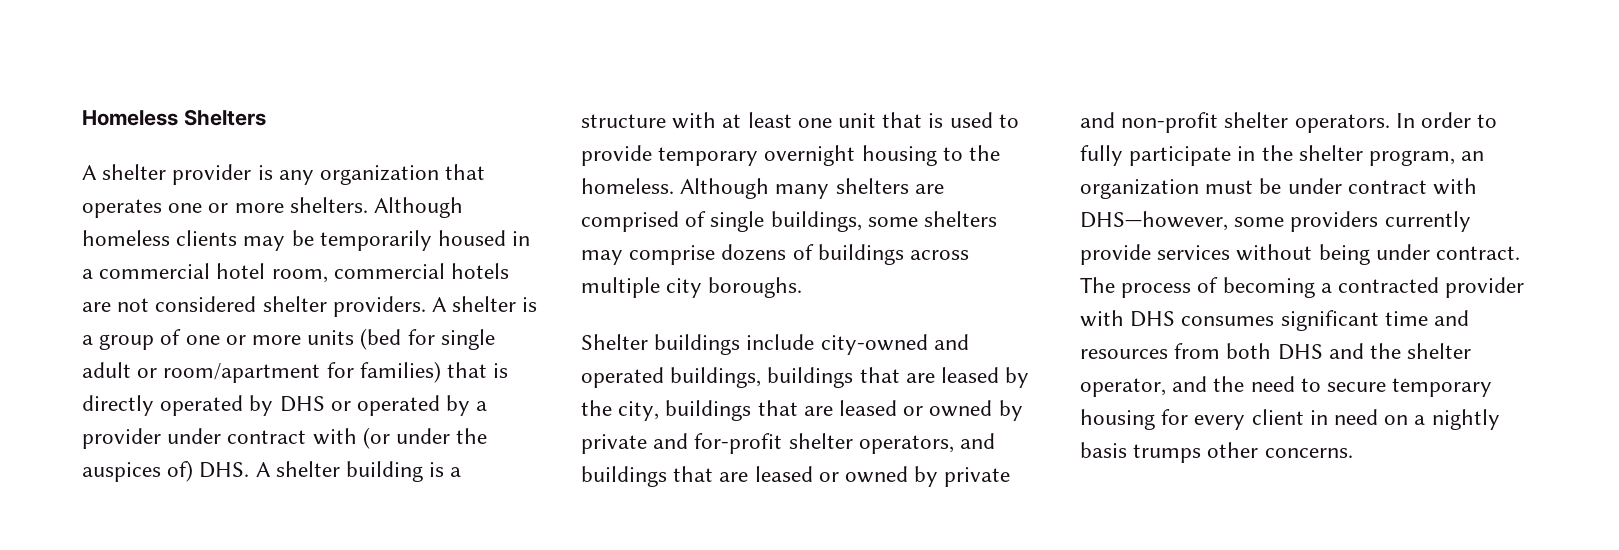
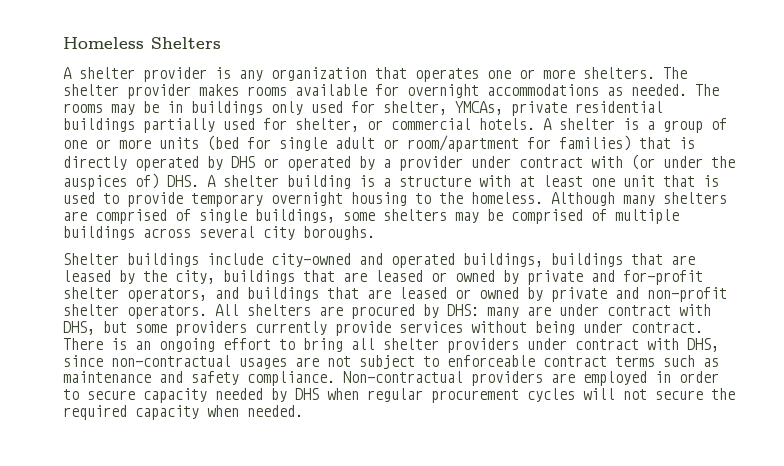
[374,197,464,218] [82,230,531,251] [82,263,510,283] [82,296,426,317] Although homeless clients may be temporarily housed in a commercial hotel room, commercial hotels are not considered shelter providers. -> [663,67,687,79] [63,84,719,99] [63,101,663,116] [63,118,535,133] The shelter provider makes rooms available for overnight accommodations as needed. The rooms may be in buildings only used for shelter, YMCAs, private residential buildings partially used for shelter, or commercial hotels.
[629,244,814,265] comprise dozens of -> [487,209,679,224] be comprised of multiple
[581,277,660,298] multiple -> [199,226,255,238] several
[1395,112,1498,128] [1080,145,1485,166] [1080,178,1478,199] [1080,211,1228,231] In order to fully participate in the shelter program, an organization must be under contract with DHS—however, -> [215,304,711,319] [63,321,127,335] All shelters are procured by DHS: many are under contract with DHS, but
[1080,277,1525,298] [1080,310,1470,331] [1080,343,1472,360] [1080,376,1493,397] [1080,409,1500,430] [1080,442,1353,463] The process of becoming a contracted provider with DHS consumes significant time and resources from both DHS and the shelter operator, and the need to secure temporary housing for every client in need on a nightly basis trumps other concerns. -> [63,338,719,353] [63,355,719,369] [63,371,719,386] [63,388,735,403] [63,405,303,420] There is an ongoing effort to bring all shelter providers under contract with DHS, since non-contractual usages are not subject to enforceable contract terms such as maintenance and safety compliance. Non-contractual providers are employed in order to secure capacity needed by DHS when regular procurement cycles will not secure the required capacity when needed.

